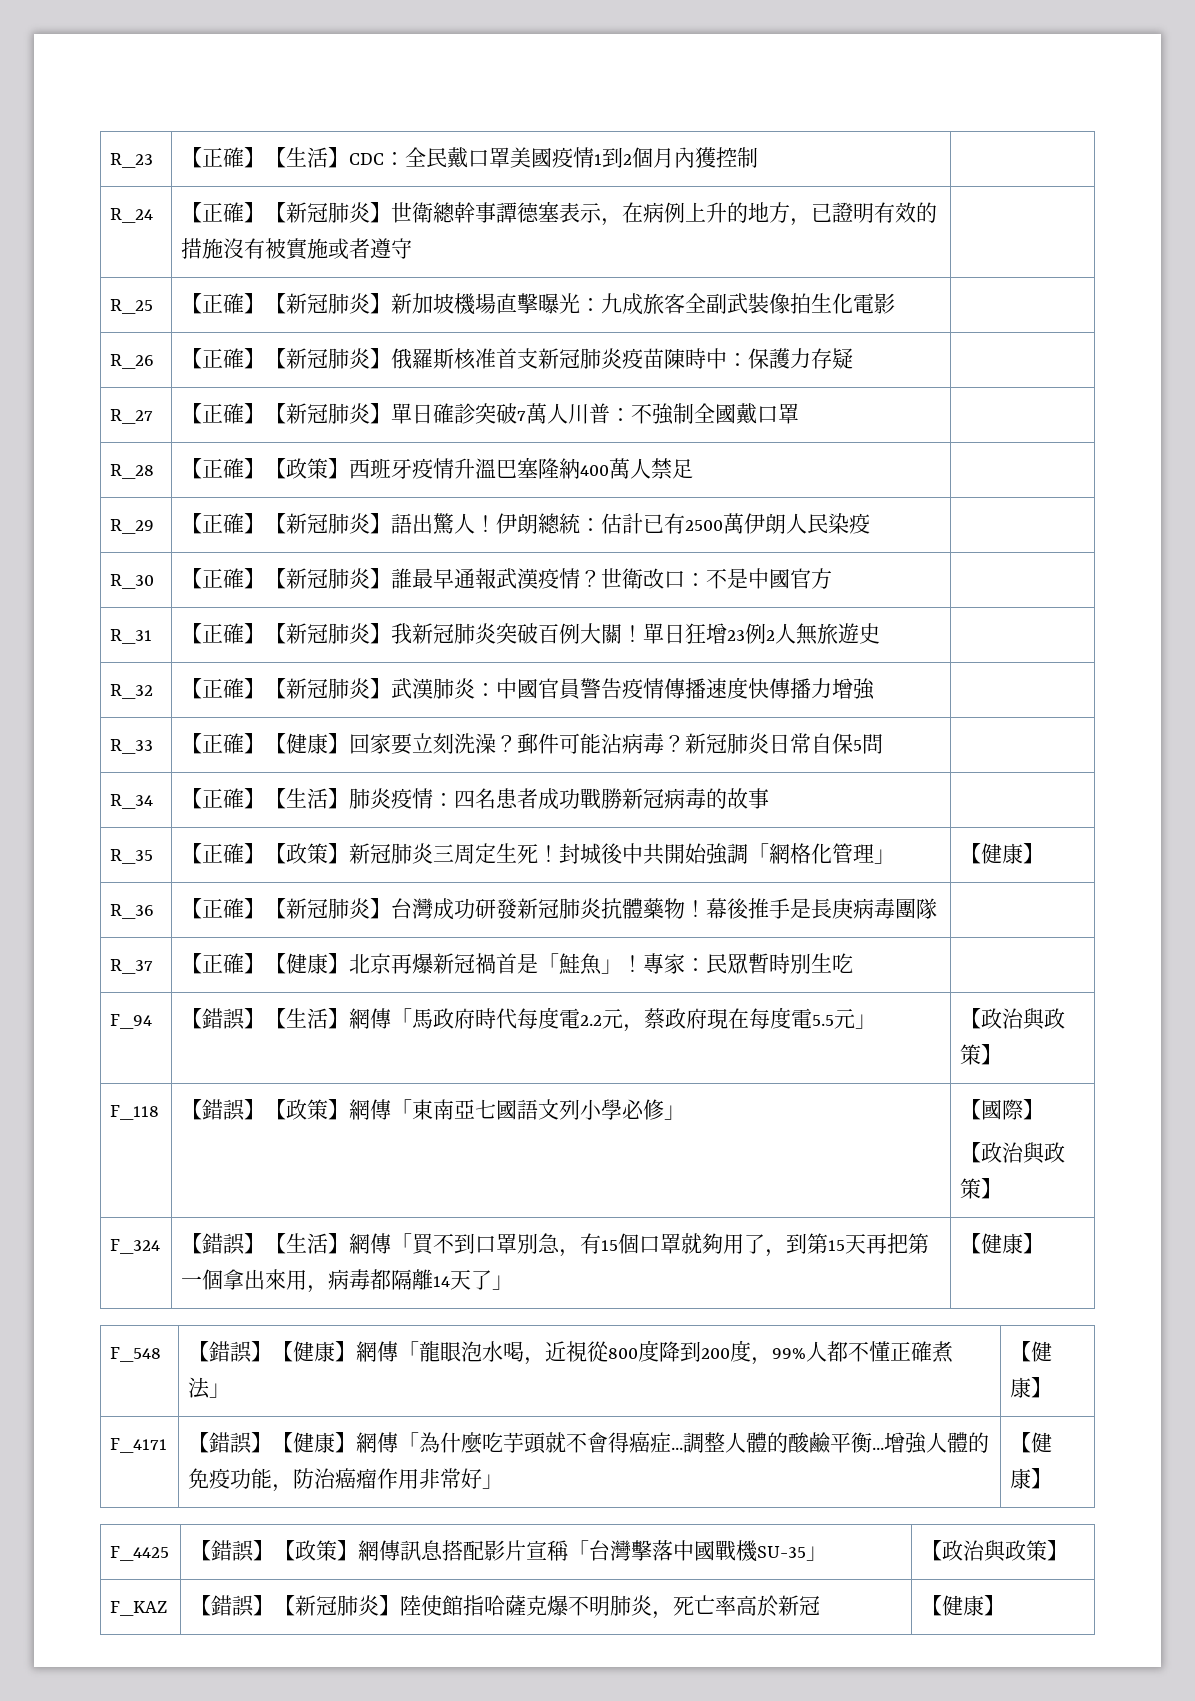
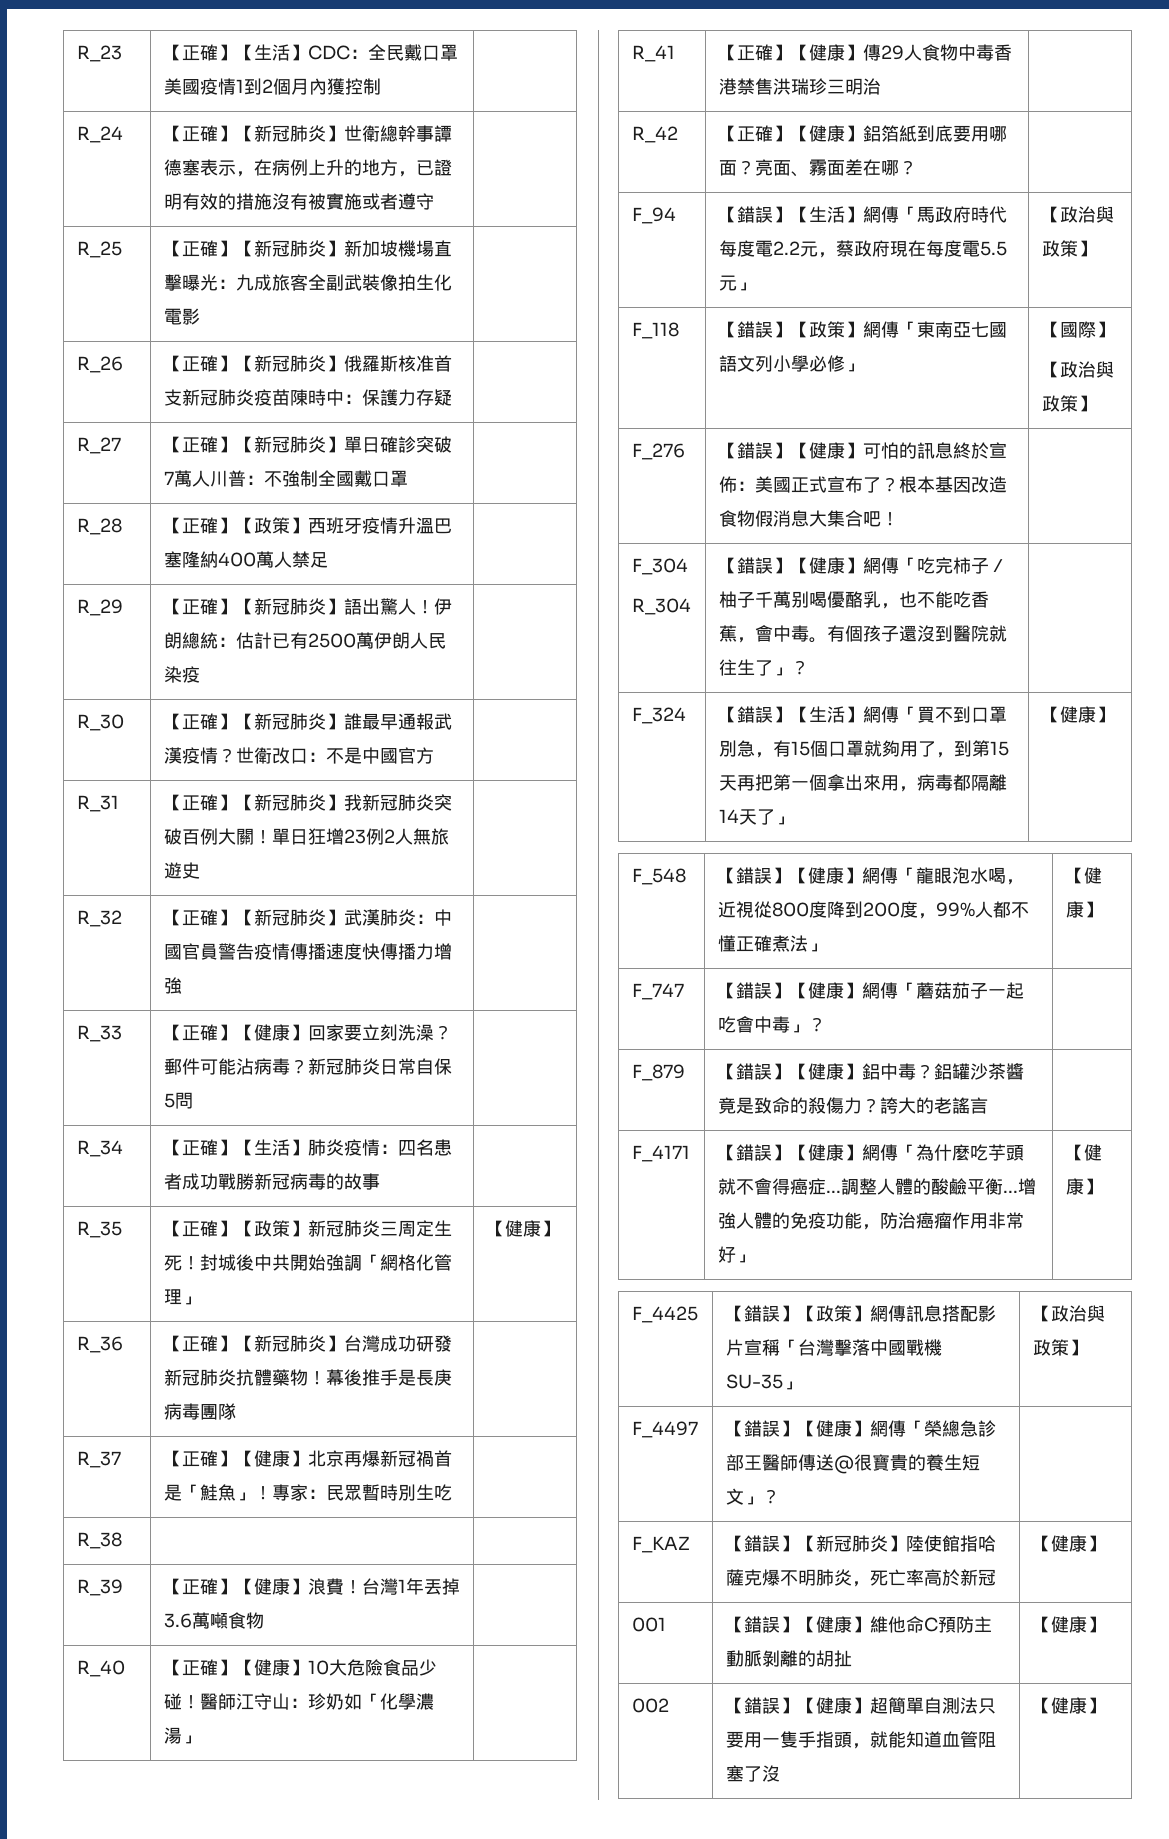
(854, 963) none -> [76,1532,122,1549] [76,1579,123,1596] [163,1578,460,1595] [163,1612,264,1629] [76,1660,125,1677] [163,1659,437,1676] [163,1693,434,1710] [163,1727,200,1744] [631,45,675,62] [718,44,1012,61] [718,78,881,95] [631,126,678,143] [718,125,1007,142] [718,159,917,177] // R_38 | | // R_39 | 【正確】【健康】浪費！台灣1年丟掉3.6萬噸食物 | // R_40 | 【正確】【健康】10大危險食品少碰！醫師江守山：珍奶如「化學濃湯」 | // R_41 | 【正確】【健康】傳29人食物中毒香港禁售洪瑞珍三明治 | // R_42 | 【正確】【健康】鋁箔紙到底要用哪面？亮面、霧面差在哪？ |
(1003, 1188) none -> [631,443,685,460] [718,442,1007,459] [718,476,1007,493] [718,510,899,527] [631,558,688,575] [631,598,691,615] [718,557,1007,574] [718,591,989,609] [718,625,1007,643] [718,659,809,676] // F_276 | 【錯誤】【健康】可怕的訊息終於宣佈：美國正式宣布了？根本基因改造食物假消息大集合吧！ | // F_304 // R_304 | 【錯誤】【健康】網傳「吃完柿子／柚子千萬别喝優酪乳，也不能吃香蕉，會中毒。有個孩子還沒到醫院就往生了」？ |
(1053, 1387) none -> [631,983,684,1000] [717,982,1024,1000] [717,1016,826,1033] [631,1064,685,1081] [717,1063,1024,1080] [717,1097,988,1114] // F_747 | 【錯誤】【健康】網傳「蘑菇茄子一起吃會中毒」？ | // F_879 | 【錯誤】【健康】鋁中毒？鋁罐沙茶醬竟是致命的殺傷力？誇大的老謠言 |
(1069, 1550) none -> [631,1421,698,1438] [725,1420,996,1437] [725,1454,980,1474] [725,1488,780,1505] // F_4497 | 【錯誤】【健康】網傳「榮總急診部王醫師傳送@很寶貴的養生短文」？ |
(1006, 1605) none -> [631,1617,666,1632] [725,1616,992,1633] [725,1650,852,1667] [1032,1616,1105,1633] [631,1698,669,1713] [725,1697,996,1714] [725,1731,996,1749] [725,1765,780,1782] [1032,1697,1105,1714] // 001 | 【錯誤】【健康】維他命C預防主動脈剝離的胡扯 | 【健康】 // 002 | 【錯誤】【健康】超簡單自測法只要用一隻手指頭，就能知道血管阻塞了沒 | 【健康】

